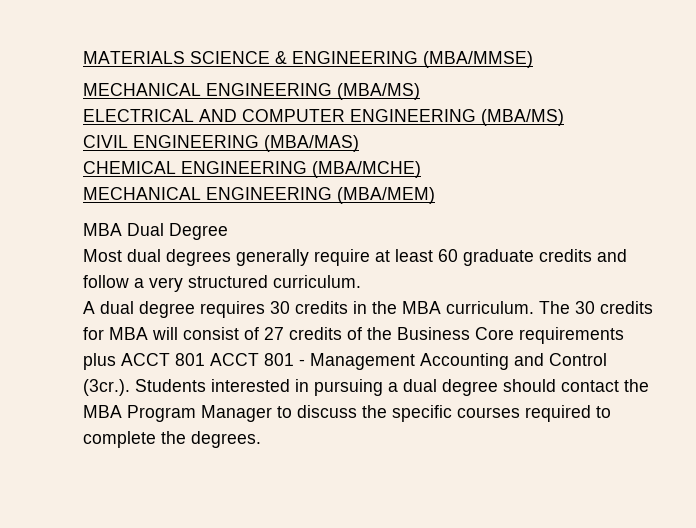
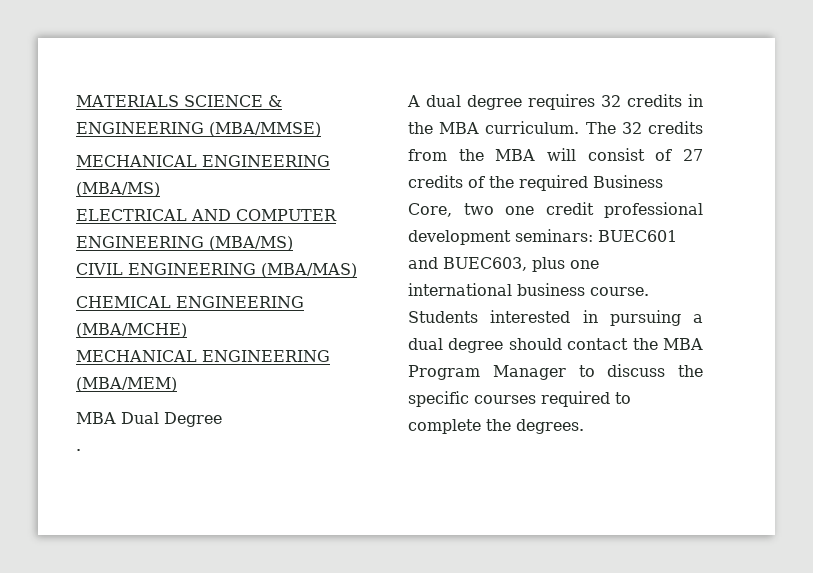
[83,249,627,266] [83,275,361,292] Most dual degrees generally require at least 60 graduate credits and follow a very structured curriculum. -> [76,449,81,451] .
[270,301,290,314] 30 -> [601,95,621,107] 32
[575,301,653,314] [83,327,104,340] 30 credits for -> [621,121,703,134] [408,149,484,161] 32 credits from the
[397,327,624,344] [83,353,607,370] [83,379,130,396] Business Core requirements plus ACCT 801 ACCT 801 - Management Accounting and Control (3cr.). -> [519,175,663,191] [408,202,703,218] [408,229,677,245] [408,257,599,272] [408,283,649,296] required Business Core, two one credit professional development seminars: BUEC601 and BUEC603, plus one international business course.

